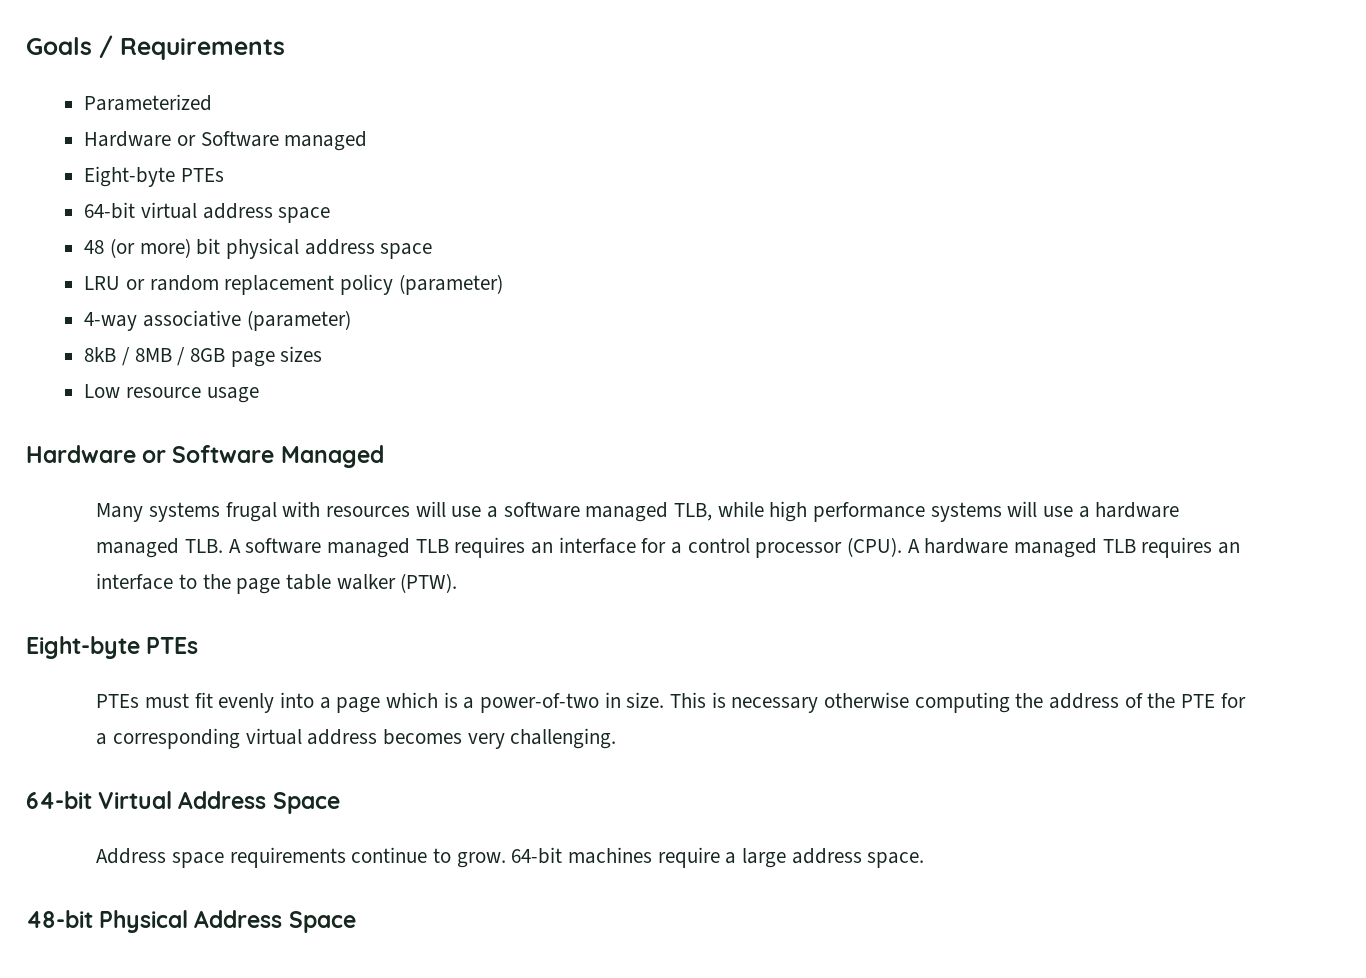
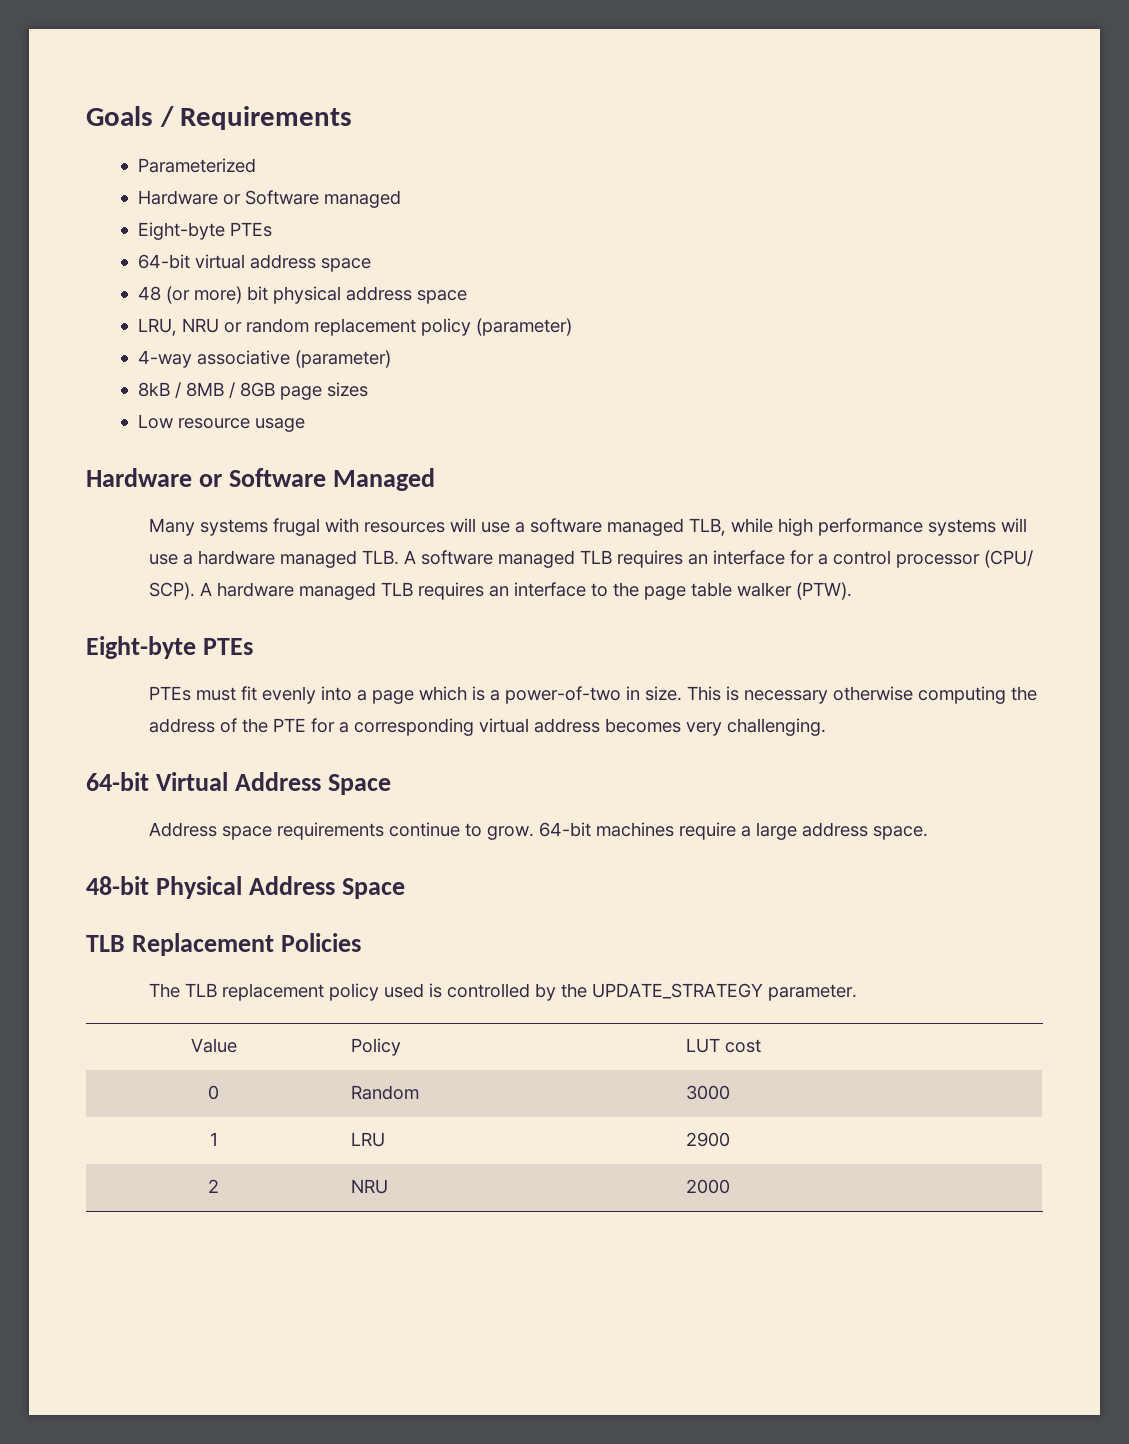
[84,276,121,290] LRU -> [137,318,219,336] LRU, NRU
[846,537,902,557] (CPU). -> [983,550,1033,568] [148,582,195,600] (CPU/ SCP).
(356, 922) none -> [86,933,361,956] [148,983,857,1001] [190,1038,237,1053] [351,1038,402,1056] [686,1038,762,1053] [208,1085,219,1100] [351,1085,420,1100] [686,1085,731,1100] [209,1132,218,1146] [351,1132,386,1147] [686,1132,731,1147] [208,1179,219,1193] [351,1179,389,1194] [686,1179,731,1194] // TLB Replacement Policies // The TLB replacement policy used is controlled by the UPDATE_STRATEGY parameter. // Value | Policy | LUT cost // 0 | Random | 3000 // 1 | LRU | 2900 // 2 | NRU | 2000

